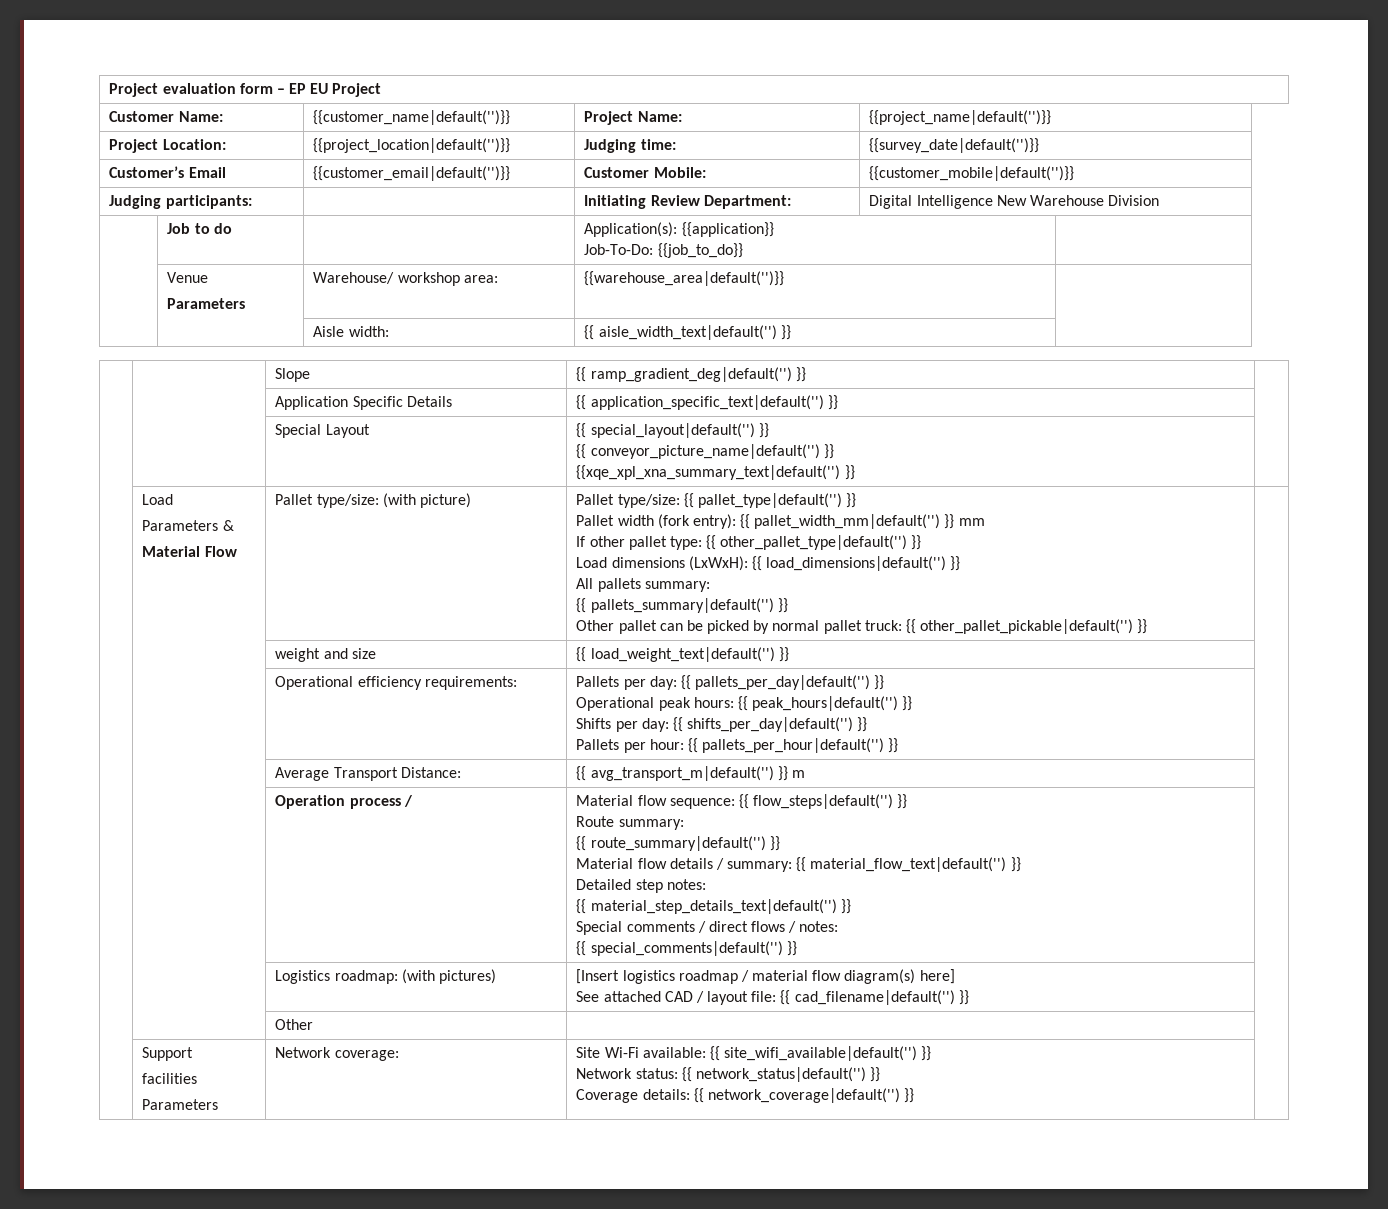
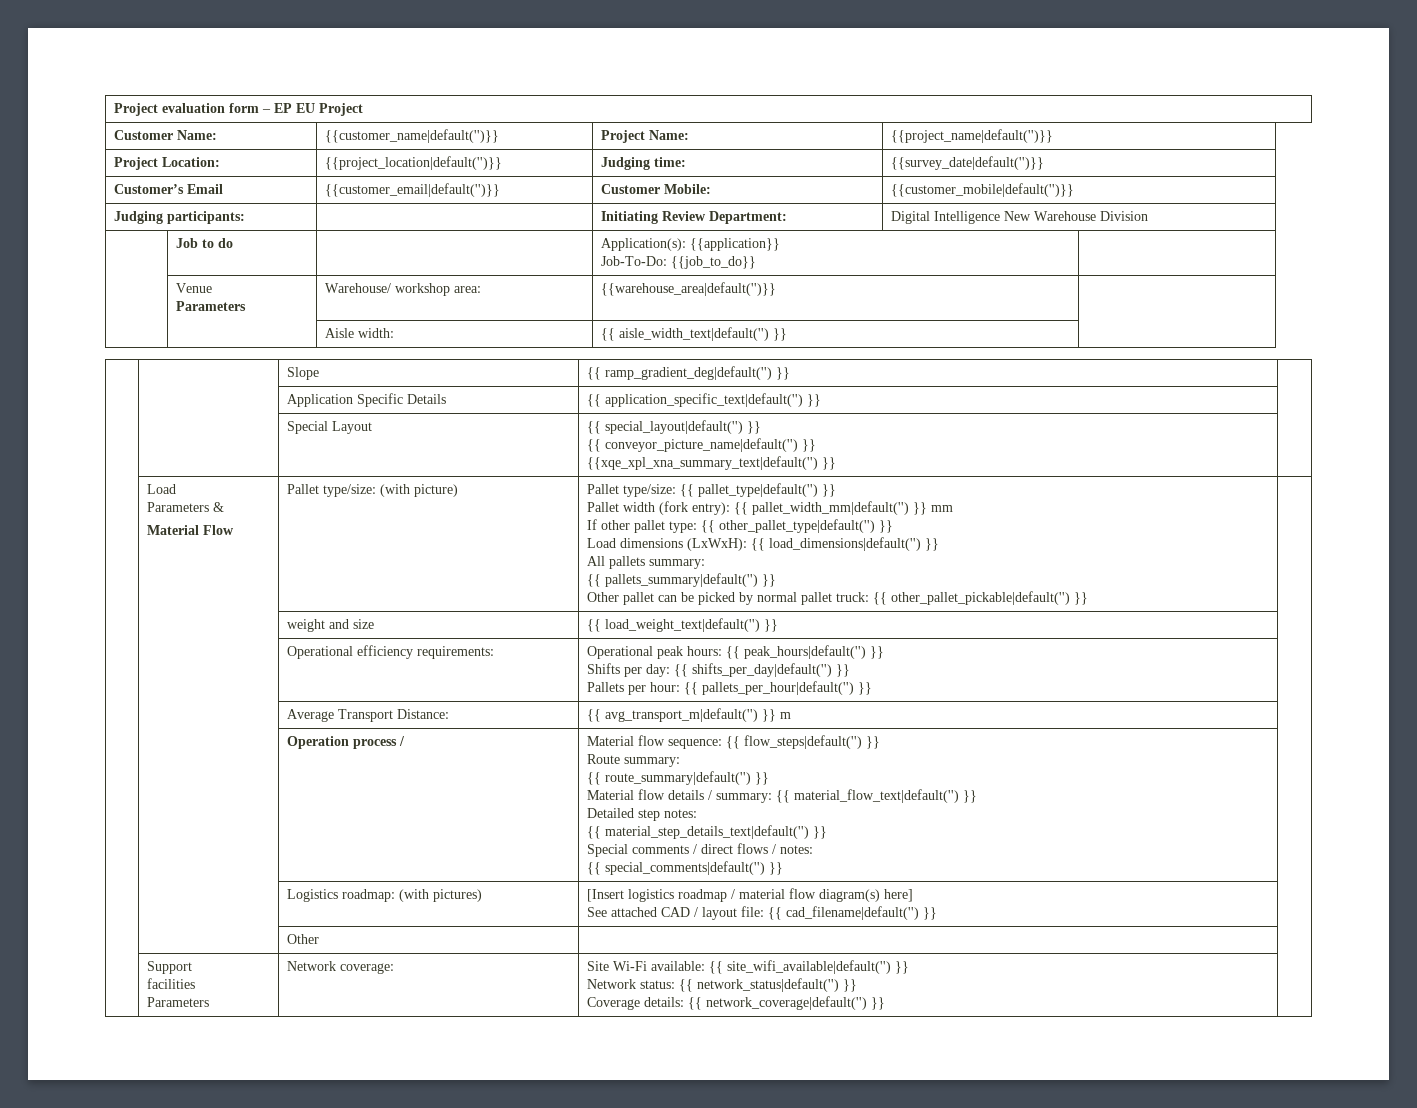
[576,675,885,690] Pallets per day: {{ pallets_per_day|default('') }} // -> (494, 652) none

